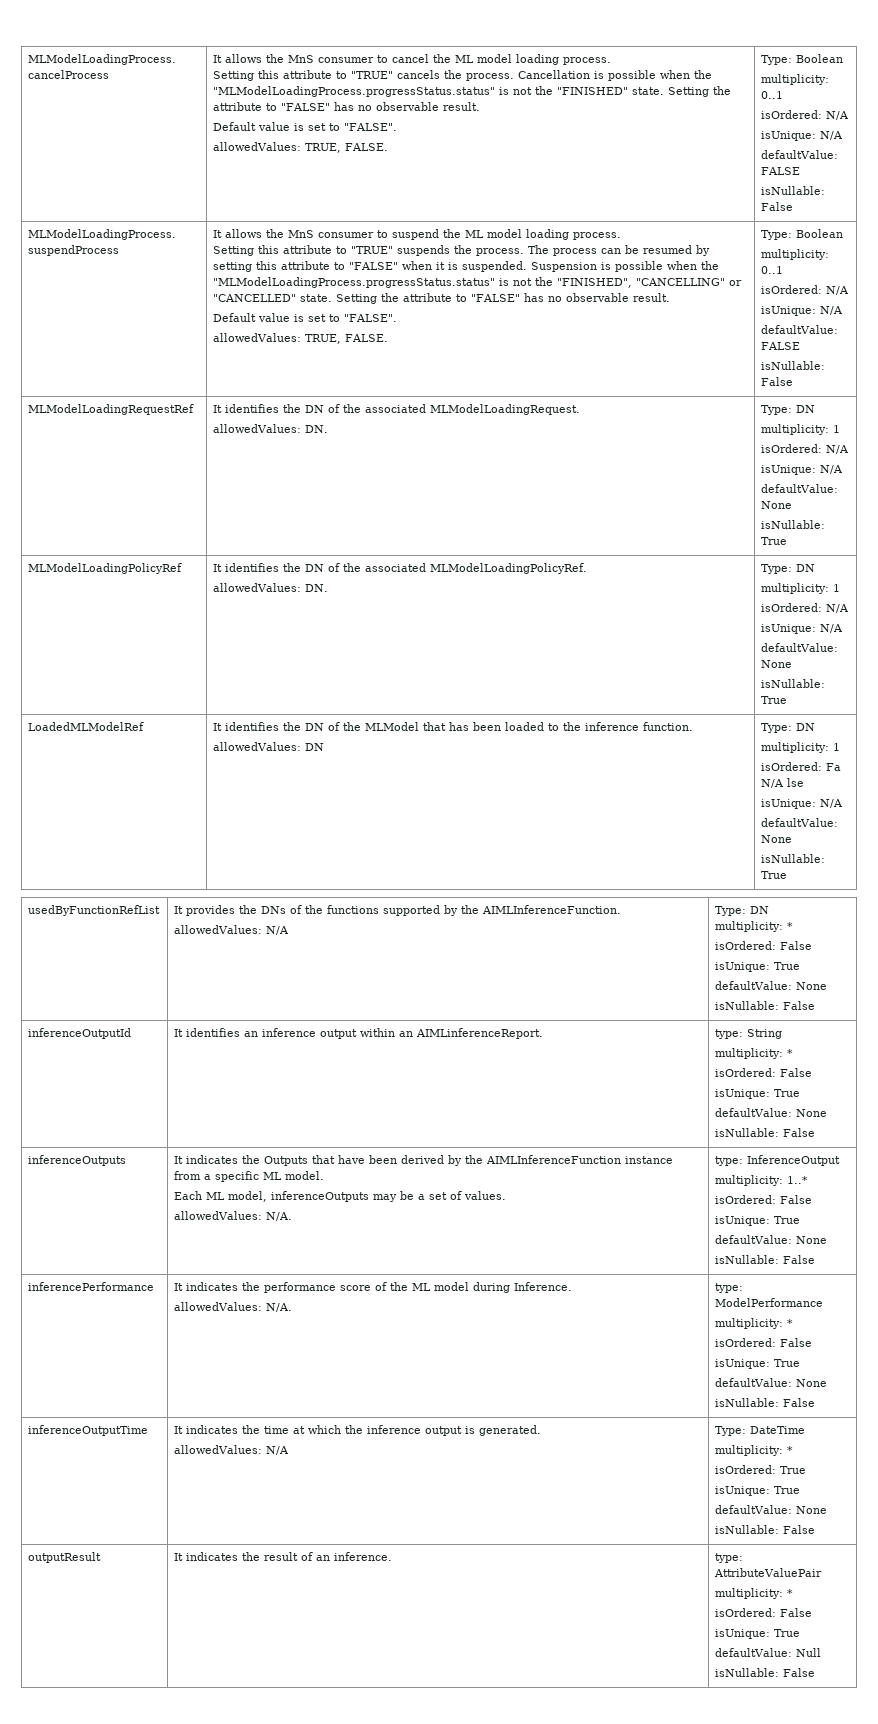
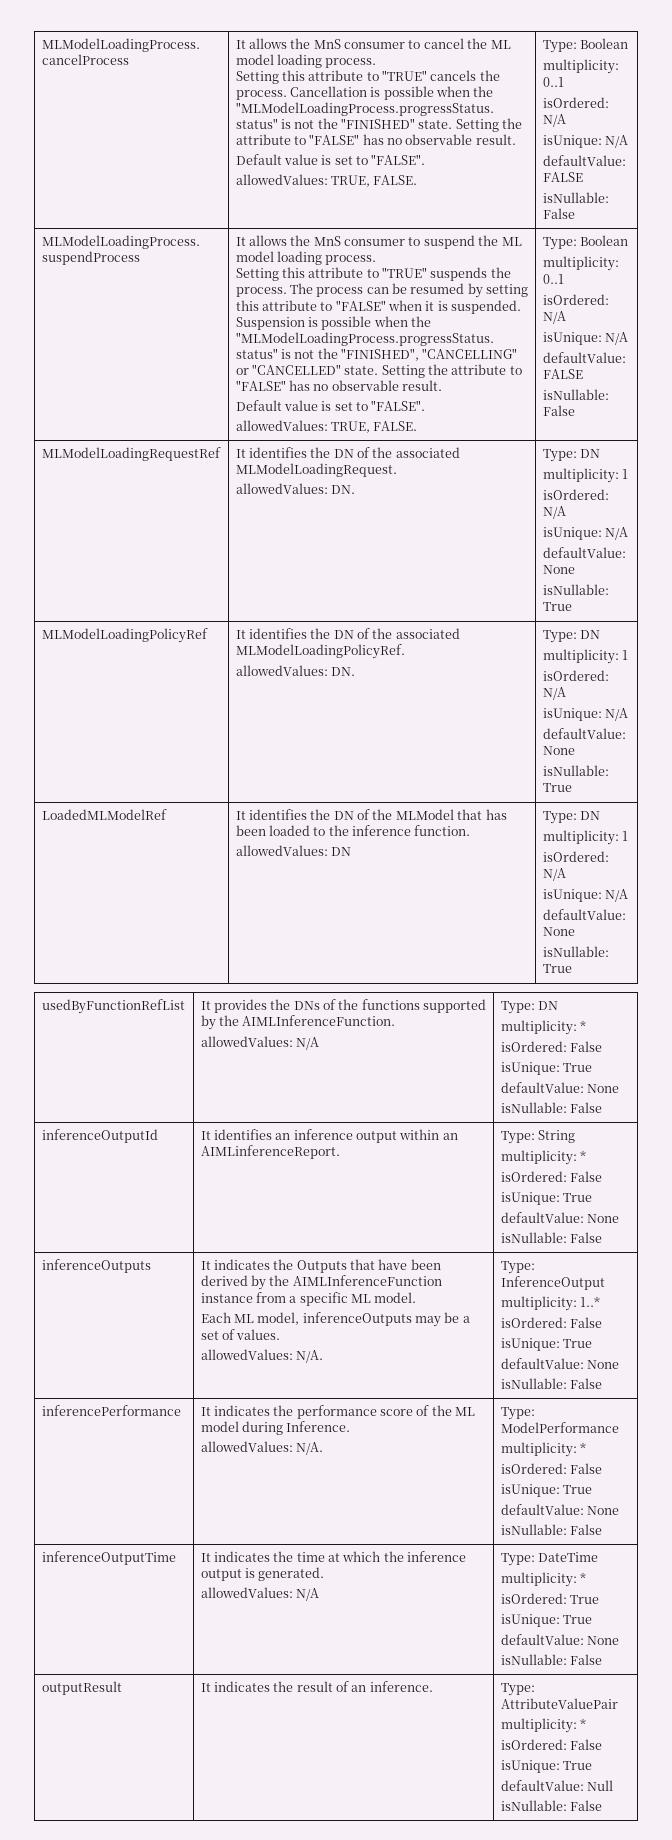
[826,763,842,771] [761,778,805,788] Fa N/A lse -> [542,868,566,881] N/A
[715,1029,744,1039] type: -> [500,1131,535,1144] Type:
[715,1156,744,1166] type: -> [500,1261,535,1274] Type:
[715,1283,744,1293] type: -> [500,1407,535,1420] Type:
[715,1553,744,1563] type: -> [500,1683,535,1696] Type:

